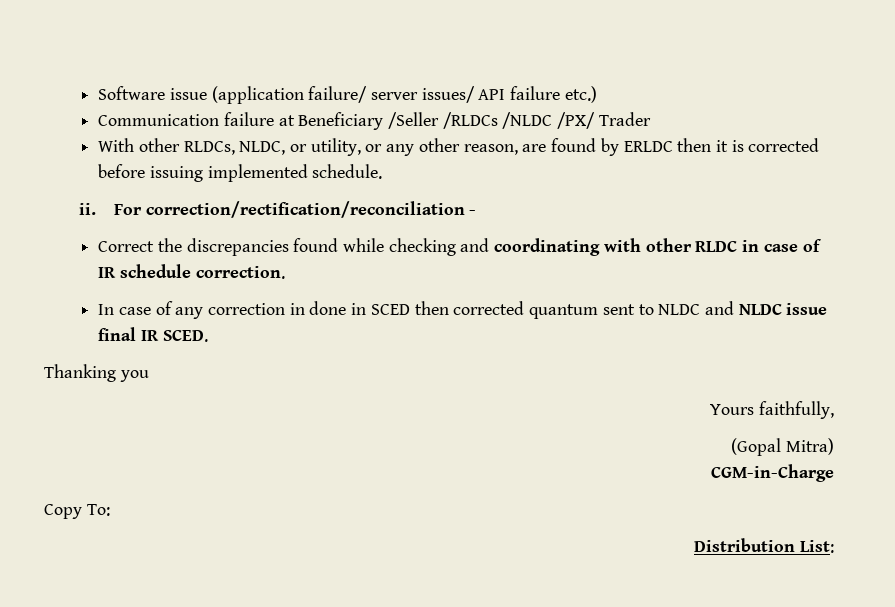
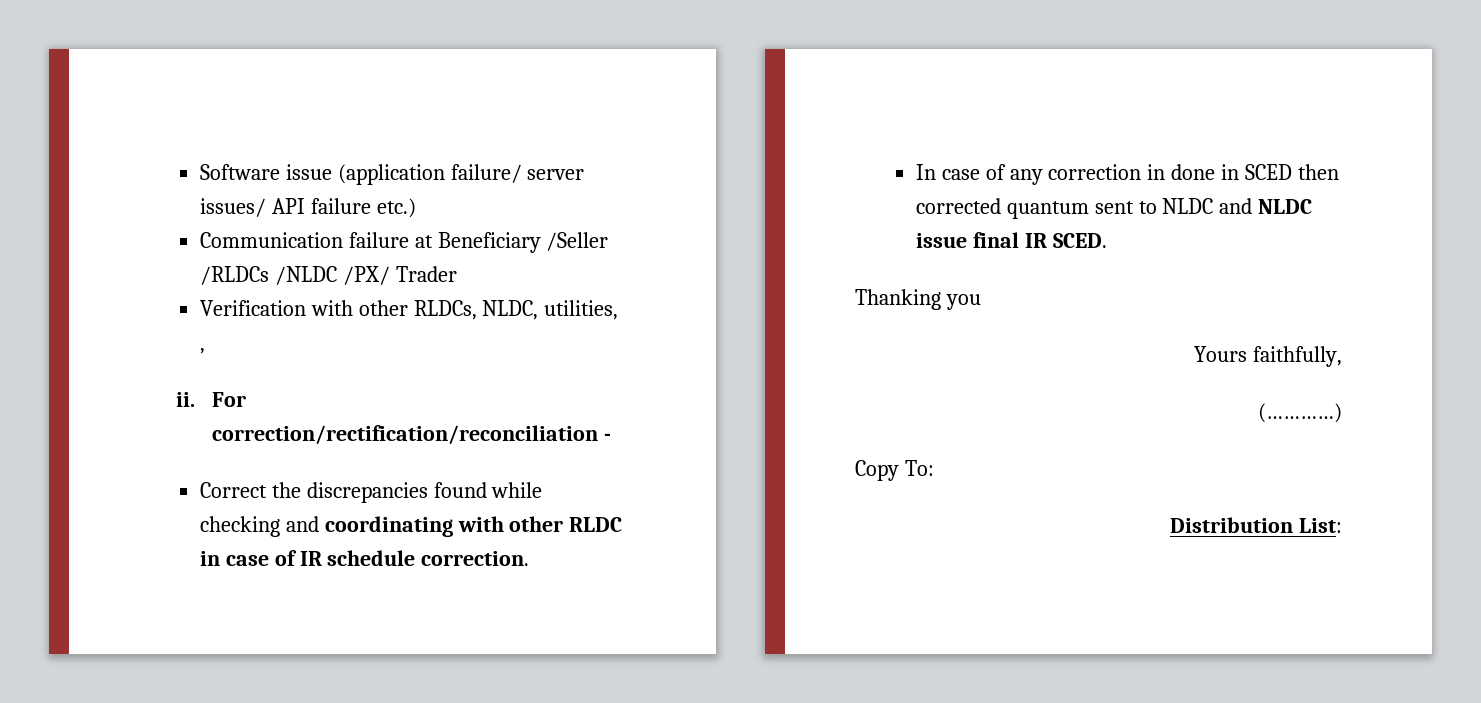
[98,138,135,152] With -> [199,300,353,316] Verification with
[290,138,820,156] [98,164,383,182] or utility, or any other reason, are found by ERLDC then it is corrected before issuing implemented schedule. -> [544,300,619,320] [199,348,205,354] utilities, ,
[731,438,834,456] [711,464,834,482] (Gopal Mitra) // CGM-in-Charge -> [1258,403,1342,423] (…………)

